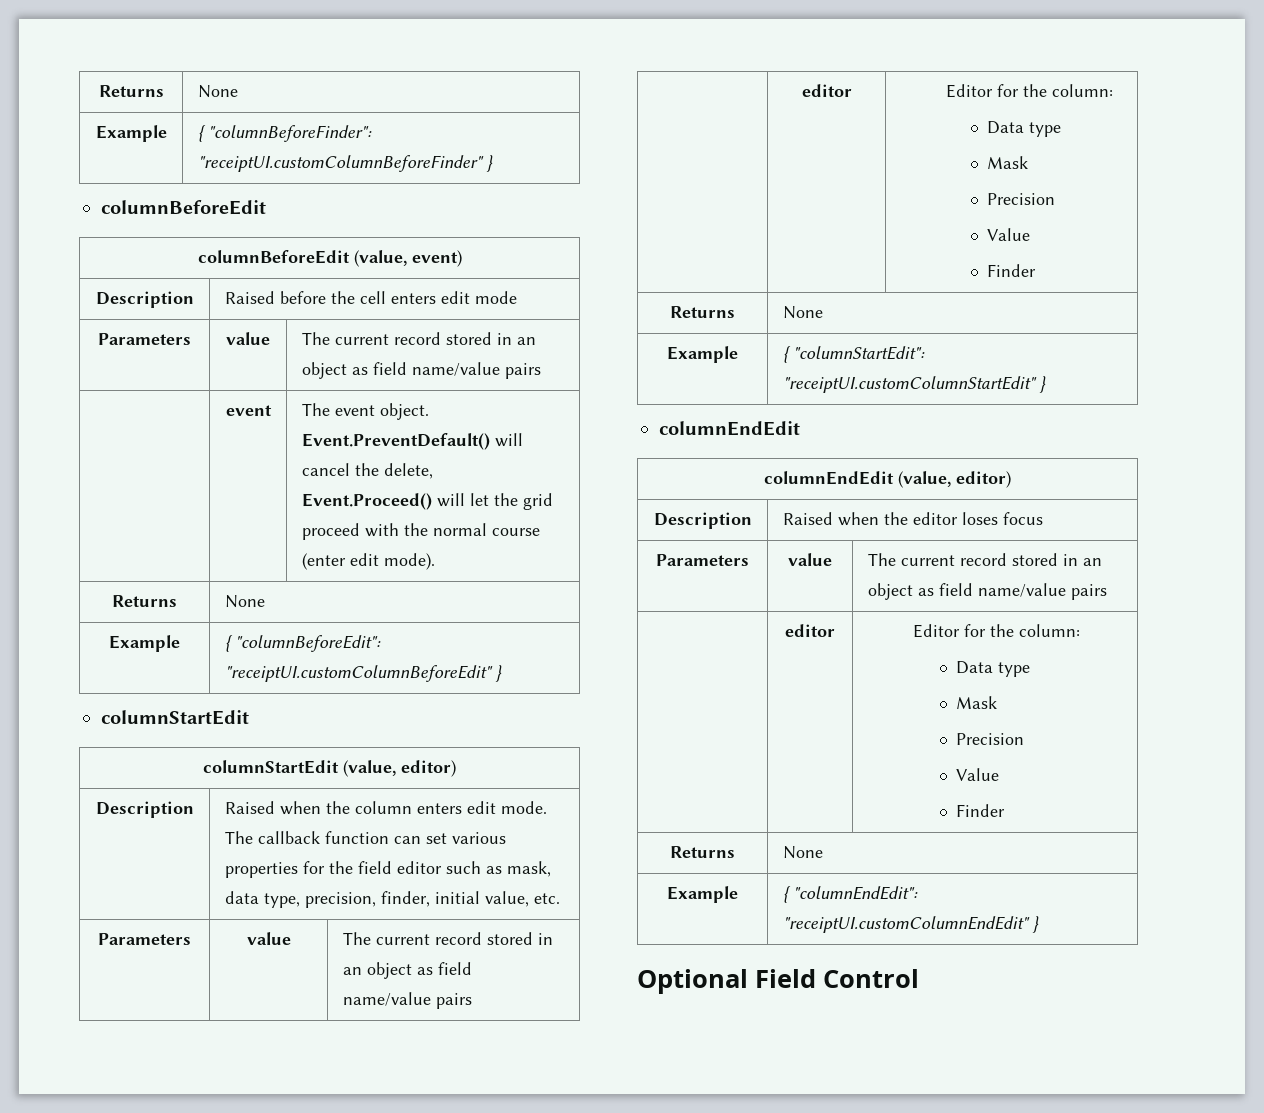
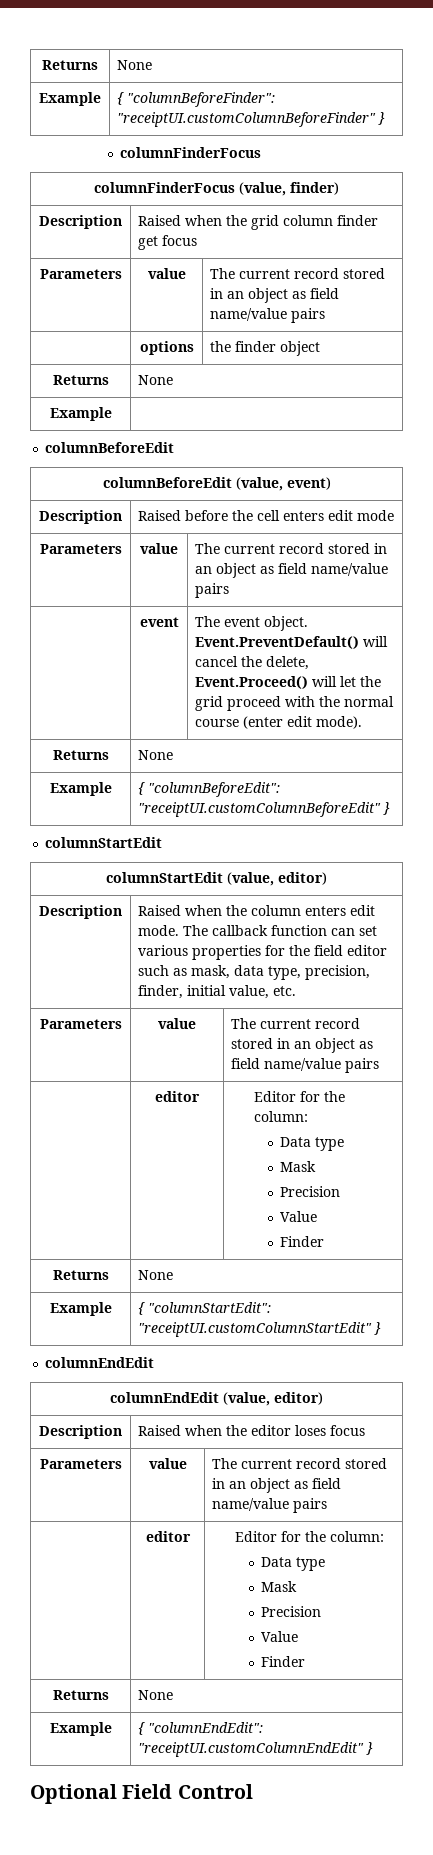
(493, 163) none -> [120,147,262,158] [94,182,339,196] [39,215,122,229] [138,215,379,230] [138,235,198,250] [39,269,122,279] [147,268,186,279] [210,268,386,279] [210,288,340,303] [210,308,326,323] [139,341,194,355] [210,341,321,356] [52,375,109,385] [138,375,174,385] [49,407,112,421] // columnFinderFocus // columnFinderFocus (value, finder) // Description | Raised when the grid column finder get focus // Parameters | value | The current record stored in an object as field name/value pairs // | options | the finder object // Returns | None // Example |

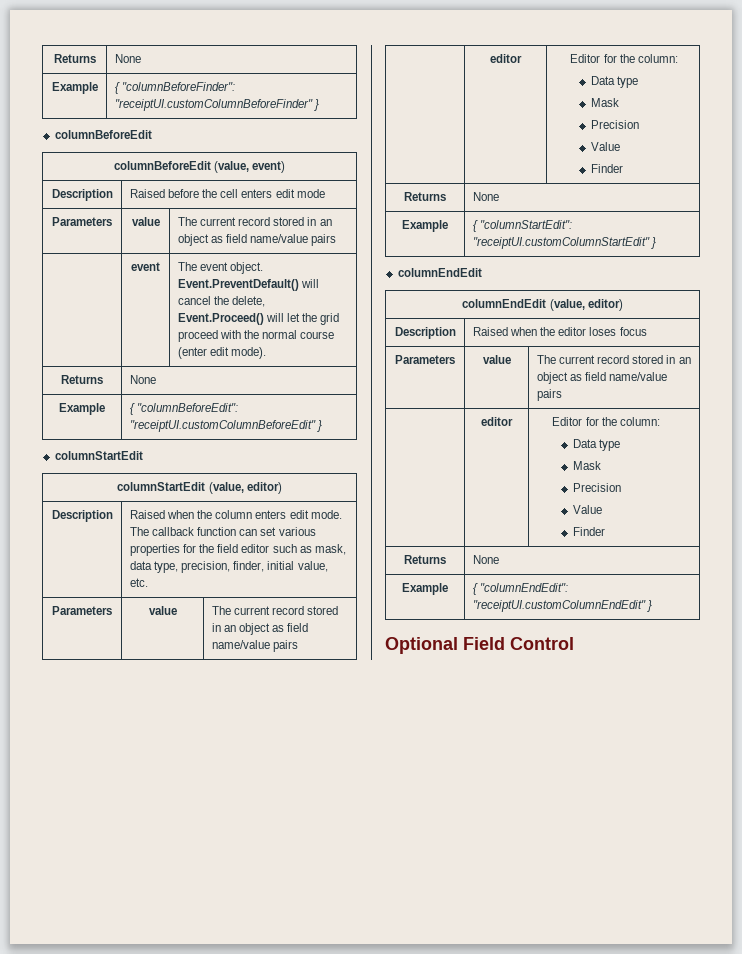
[120,147,262,158] [94,182,339,196] [39,215,122,229] [138,215,379,230] [138,235,198,250] [39,269,122,279] [147,268,186,279] [210,268,386,279] [210,288,340,303] [210,308,326,323] [139,341,194,355] [210,341,321,356] [52,375,109,385] [138,375,174,385] [49,407,112,421] // columnFinderFocus // columnFinderFocus (value, finder) // Description | Raised when the grid column finder get focus // Parameters | value | The current record stored in an object as field name/value pairs // | options | the finder object // Returns | None // Example | -> (320, 105) none

